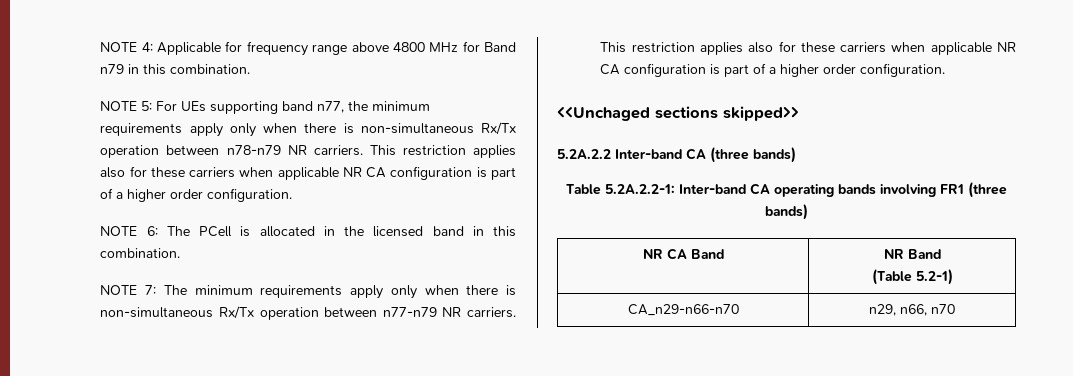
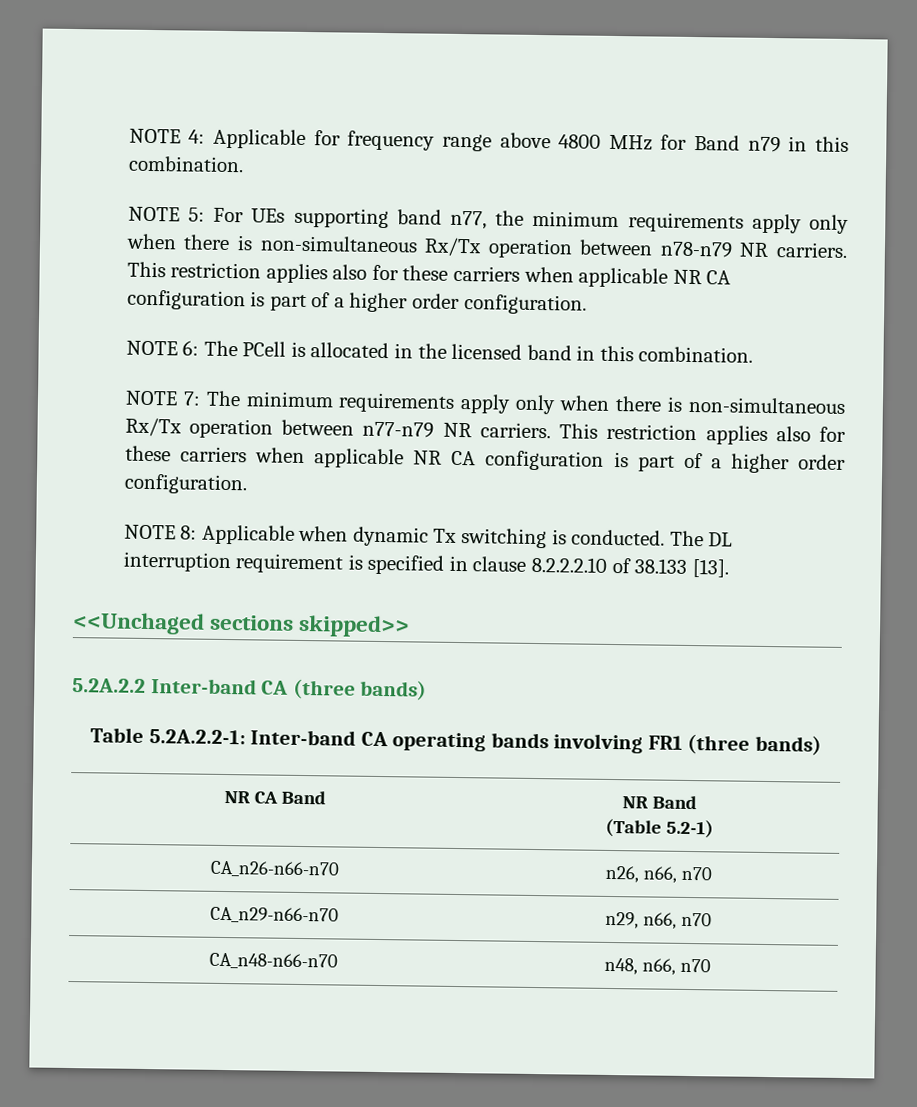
(946, 70) none -> [123,524,734,549] [122,551,729,578] // NOTE 8: Applicable when dynamic Tx switching is conducted. The DL interruption requirement is specified in clause 8.2.2.2.10 of 38.133 [13].
(953, 277) none -> [209,860,339,878] [604,865,712,883] // CA_n26-n66-n70 | n26, n66, n70
(955, 309) none -> [208,952,338,970] [603,957,711,975] // CA_n48-n66-n70 | n48, n66, n70

